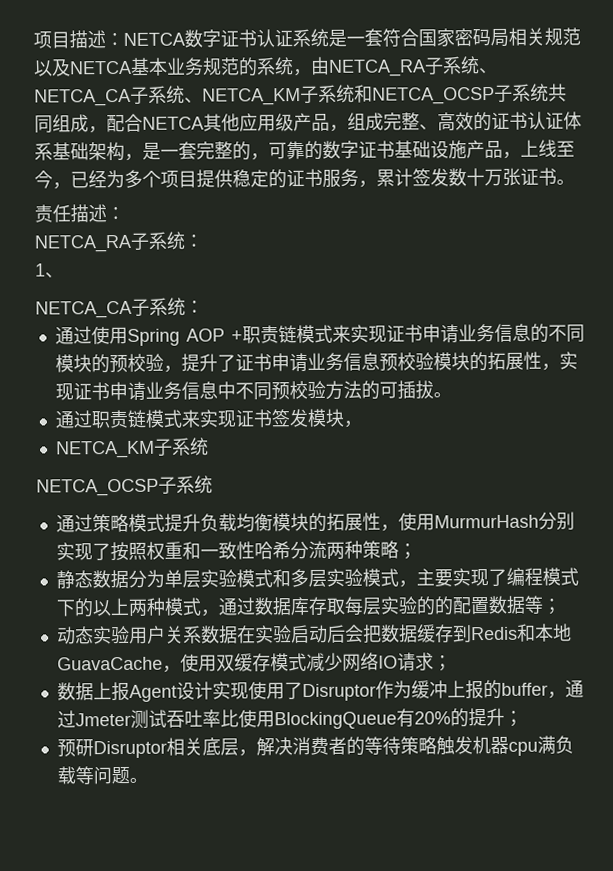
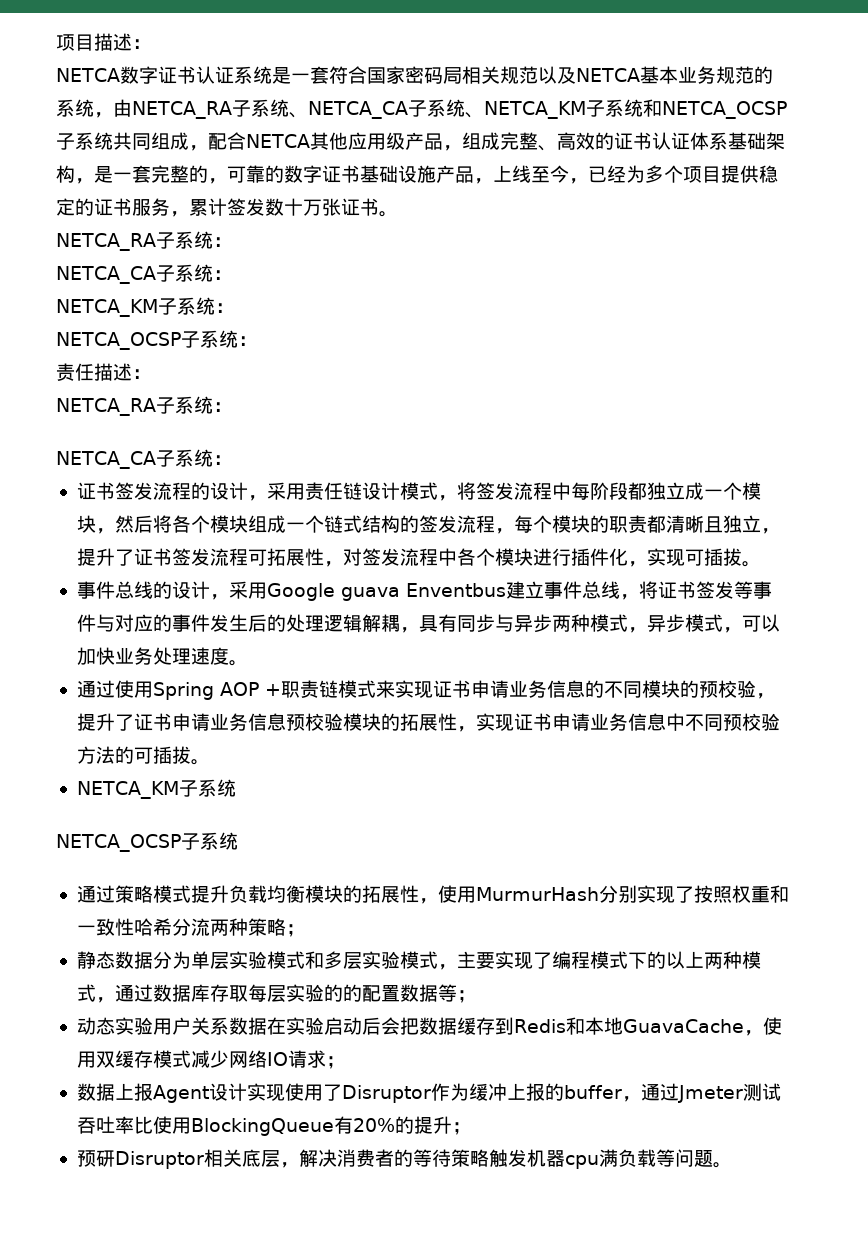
(124, 39) none -> (151, 44) //
(575, 182) none -> [56,231,232,251] [56,264,232,284] [56,297,234,317] [56,330,257,350] // NETCA_RA子系统： // NETCA_CA子系统： // NETCA_KM子系统： // NETCA_OCSP子系统：
[35,263,64,279] [35,297,204,319] // 1、 // NETCA_CA子系统： -> [56,449,232,469] [76,482,761,501] [76,515,780,534] [76,548,761,567] [76,581,772,601] [76,614,780,633] [76,647,248,666] // NETCA_CA子系统： // 证书签发流程的设计，采用责任链设计模式，将签发流程中每阶段都独立成一个模块，然后将各个模块组成一个链式结构的签发流程，每个模块的职责都清晰且独立，提升了证书签发流程可拓展性，对签发流程中各个模块进行插件化，实现可插拔。 // 事件总线的设计，采用Google guava Enventbus建立事件总线，将证书签发等事件与对应的事件发生后的处理逻辑解耦，具有同步与异步两种模式，异步模式，可以加快业务处理速度。
[54,408,362,429] // 通过职责链模式来实现证书签发模块， -> (210, 762) none

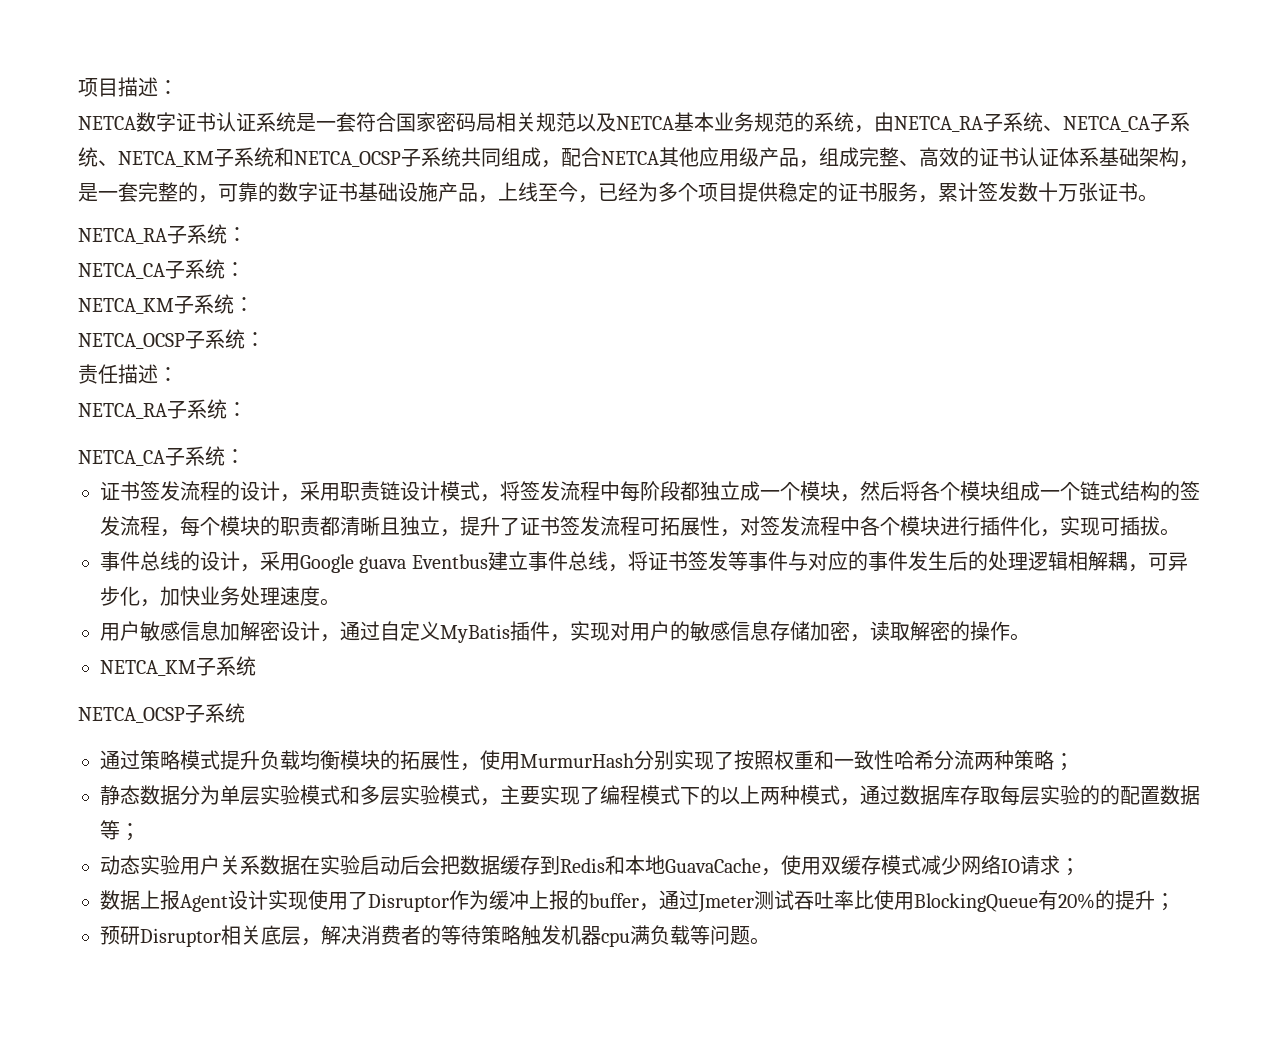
[304,482,343,500] 责任 -> [340,481,380,501] 职责
[405,583,506,597] Enventbus -> [411,554,488,569] Eventbus
[361,614,780,633] 解耦，具有同步与异步两种模式，异步模式，可以 -> [1067,551,1188,572] [100,586,160,607] 相解耦，可异步化，
[76,680,775,700] [76,713,780,732] [76,746,191,764] 通过使用Spring AOP +职责链模式来实现证书申请业务信息的不同模块的预校验，提升了证书申请业务信息预校验模块的拓展性，实现证书申请业务信息中不同预校验方法的可插拔 -> [100,621,1010,643] 用户敏感信息加解密设计，通过自定义MyBatis插件，实现对用户的敏感信息存储加密，读取解密的操作

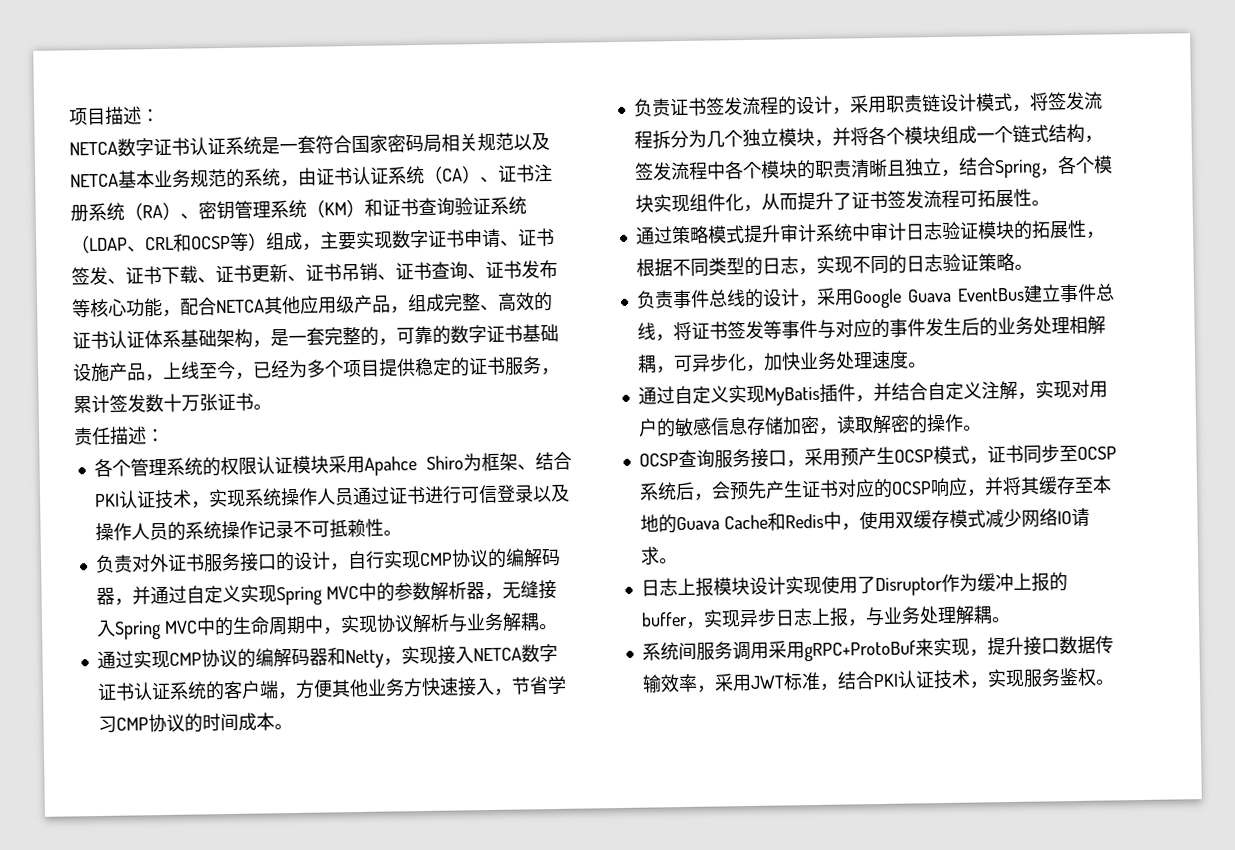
[894,112,1190,132] [78,147,541,167] NETCA_RA子系统、NETCA_CA子系统、NETCA_KM子系统和NETCA_OCSP子系统共同组成 -> [316,163,553,186] [70,196,527,222] [71,227,555,254] [71,259,558,286] [72,297,163,318] 证书认证系统（CA）、证书注册系统（RA）、密钥管理系统（KM）和证书查询验证系统（LDAP、CRL和OCSP等）组成，主要实现数字证书申请、证书签发、证书下载、证书更新、证书吊销、证书查询、证书发布等核心功能
[78,224,247,244] [78,259,245,279] [78,294,254,314] [78,329,265,349] [78,364,178,384] [78,399,247,419] [78,446,245,466] NETCA_RA子系统： // NETCA_CA子系统： // NETCA_KM子系统： // NETCA_OCSP子系统： // 责任描述： // NETCA_RA子系统： // NETCA_CA子系统： // -> [73,426,165,446] [93,451,572,478] [93,483,570,510] [94,518,402,542] [94,548,561,574] [95,579,557,606] [95,612,558,640] [96,643,558,670] [96,675,567,702] [97,712,293,734] [632,98,671,117] 责任描述： // 各个管理系统的权限认证模块采用Apahce Shiro为框架、结合PKI认证技术，实现系统操作人员通过证书进行可信登录以及操作人员的系统操作记录不可抵赖性。 // 负责对外证书服务接口的设计，自行实现CMP协议的编解码器，并通过自定义实现Spring MVC中的参数解析器，无缝接入Spring MVC中的生命周期中，实现协议解析与业务解耦。 // 通过实现CMP协议的编解码器和Netty，实现接入NETCA数字证书认证系统的客户端，方便其他业务方快速接入，节省学习CMP协议的时间成本。 // 负责
[600,481,900,502] 中每阶段都独立成一个模块，然后 -> [651,127,851,150] 拆分为几个独立模块，并
[1160,481,1200,501] [100,516,200,537] 的签发流程，每 -> [1083,135,1103,143] [633,161,744,181] ，签发流程中各
[320,516,340,536] 都 -> (852, 168) none
(460, 533) none -> [957,155,1113,179] [634,193,798,213] 结合Spring，各个模块实现组件化，从而
[720,516,1180,537] ，对签发流程中各个模块进行插件化，实现可插拔。 // -> [1030,200,1050,206] [634,219,1105,245] [635,252,1033,277] [635,290,674,309] 。 // 通过策略模式提升审计系统中审计日志验证模块的拓展性，根据不同类型的日志，实现不同的日志验证策略。 // 负责
[359,554,488,573] guava Eventbus -> [906,287,1026,303] Guava EventBus
[987,551,1068,571] 处理逻辑 -> [996,316,1070,335] 业务处理
[100,621,440,642] 用户敏感信息加解密设计，通过自定义 -> [637,385,765,405] 通过自定义实现
(570, 638) none -> [872,380,1036,402] 并结合自定义注解，
[100,656,256,676] [78,703,245,723] [100,750,1074,771] [100,785,1200,806] [100,820,140,841] [100,855,761,875] NETCA_KM子系统 // NETCA_OCSP子系统 // 通过策略模式提升负载均衡模块的拓展性，使用MurmurHash分别实现了按照权重和一致性哈希分流两种策略； // 静态数据分为单层实验模式和多层实验模式，主要实现了编程模式下的以上两种模式，通过数据库存取每层实验的的配置数据等； // 动态实验用户关系数据在实验启动后会把数据缓存到Redis和本地GuavaCache -> [638,444,1117,469] [638,475,1112,501] [639,511,842,534] OCSP查询服务接口，采用预产生OCSP模式，证书同步至OCSP系统后，会预先产生证书对应的OCSP响应，并将其缓存至本地的Guava Cache和Redis中
[1060,858,1080,876] [100,890,228,912] ； // 数据上报Agent -> [658,558,678,564] [640,576,750,597] 。 // 日志上报模块
[659,890,1175,913] [100,925,750,947] 通过Jmeter测试吞吐率比使用BlockingQueue有20%的提升； // 预研Disruptor相关底层，解决消费者的等待策略触发机器cpu满负载等问题 -> [702,605,1011,628] [641,635,1114,662] [641,667,1097,694] 实现异步日志上报，与业务处理解耦。 // 系统间服务调用采用gRPC+ProtoBuf来实现，提升接口数据传输效率，采用JWT标准，结合PKI认证技术，实现服务鉴权

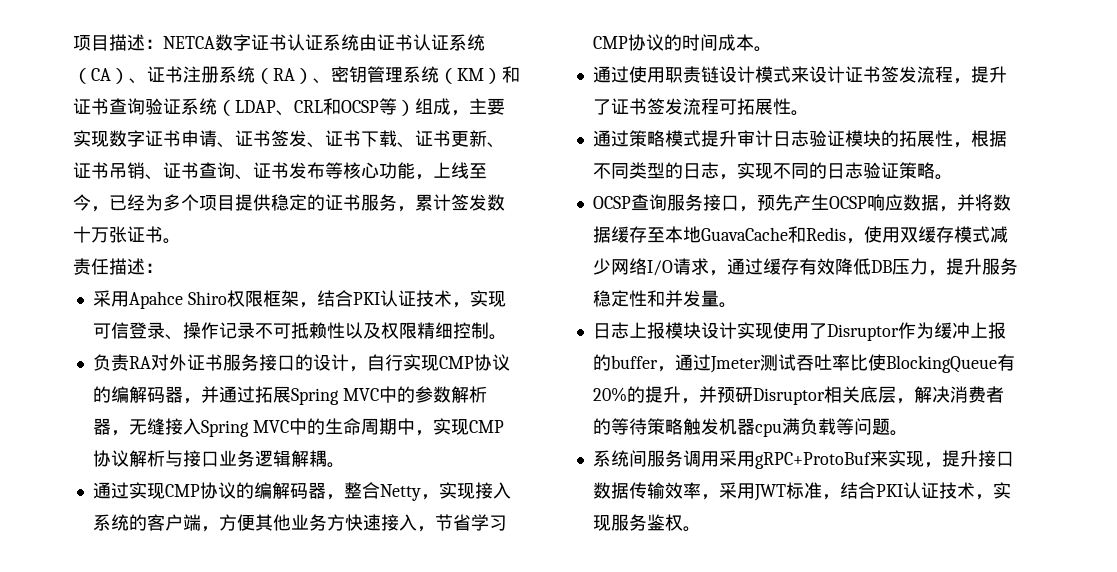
[69,132,550,157] [70,168,299,189] // NETCA数字证书认证系统是一套符合国家密码局相关规范以及NETCA基本业务规范的系统， -> [163,34,359,51] NETCA数字证书认证系统
[180,291,553,316] [72,323,559,350] [72,362,164,383] 配合NETCA其他应用级产品，组成完整、高效的证书认证体系基础架构，是一套完整的，可靠的数字证书基础设施产品， -> (433, 177) none
[93,455,329,478] 各个管理系统的权限认证模块 -> (163, 268) none
[463,451,572,472] [93,483,570,510] [94,521,222,542] 为框架、结合PKI认证技术，实现系统操作人员通过证书进行可信登录以及操作人员的系统 -> [226,290,506,308] [92,322,183,340] 权限框架，结合PKI认证技术，实现可信登录、
[382,530,402,536] [94,554,133,574] 。 // 负责 -> [344,322,507,340] [92,354,151,371] 以及权限精细控制。 // 负责RA
[185,584,277,604] 自定义实现 -> [254,386,291,403] 拓展
(378, 624) none -> [468,420,504,433] CMP
[465,612,504,632] 业务 -> [182,450,291,467] 接口业务逻辑
[326,647,346,666] 和 -> [325,482,380,500] ，整合
[472,643,558,663] [96,681,171,702] NETCA数字证书认证 -> (511, 490) none
[632,91,1103,117] [633,123,1103,150] [633,155,1113,181] [634,193,798,213] 负责证书签发流程的设计，采用职责链设计模式，将签发流程拆分为几个独立模块，并将各个模块组成一个链式结构，签发流程中各个模块的职责清晰且独立，结合Spring，各个模块实现组件化，从而 -> [592,66,971,84] 通过使用职责链设计模式来设计证书签发流程，
[814,222,907,242] 系统中审计 -> (773, 138) none
[635,283,1115,309] [636,315,1106,342] [636,350,927,374] [637,379,1108,406] [637,413,982,438] // 负责事件总线的设计，采用Google Guava EventBus建立事件总线，将证书签发等事件与对应的事件发生后的业务处理相解耦，可异步化，加快业务处理速度。 // 通过自定义实现MyBatis插件，并结合自定义注解，实现对用户的敏感信息存储加密，读取解密的操作。 -> (953, 177) none
[803,444,1117,467] [638,475,1112,501] [639,511,842,534] 采用预产生OCSP模式，证书同步至OCSP系统后，会预先产生证书对应的OCSP响应，并将其缓存至本地的Guava Cache和Redis中 -> [756,194,1011,212] [592,226,846,243] 预先产生OCSP响应数据，并将数据缓存至本地GuavaCache和Redis
[1056,507,1090,528] [639,546,660,565] IO请求 -> [646,258,1018,276] [592,290,719,307] I/O请求，通过缓存有效降低DB压力，提升服务稳定性和并发量
[702,605,993,628] 实现异步日志上报，与业务处理解耦 -> [674,354,1015,373] [592,386,1004,405] [592,418,890,437] 通过Jmeter测试吞吐率比使BlockingQueue有20%的提升，并预研Disruptor相关底层，解决消费者的等待策略触发机器cpu满负载等问题

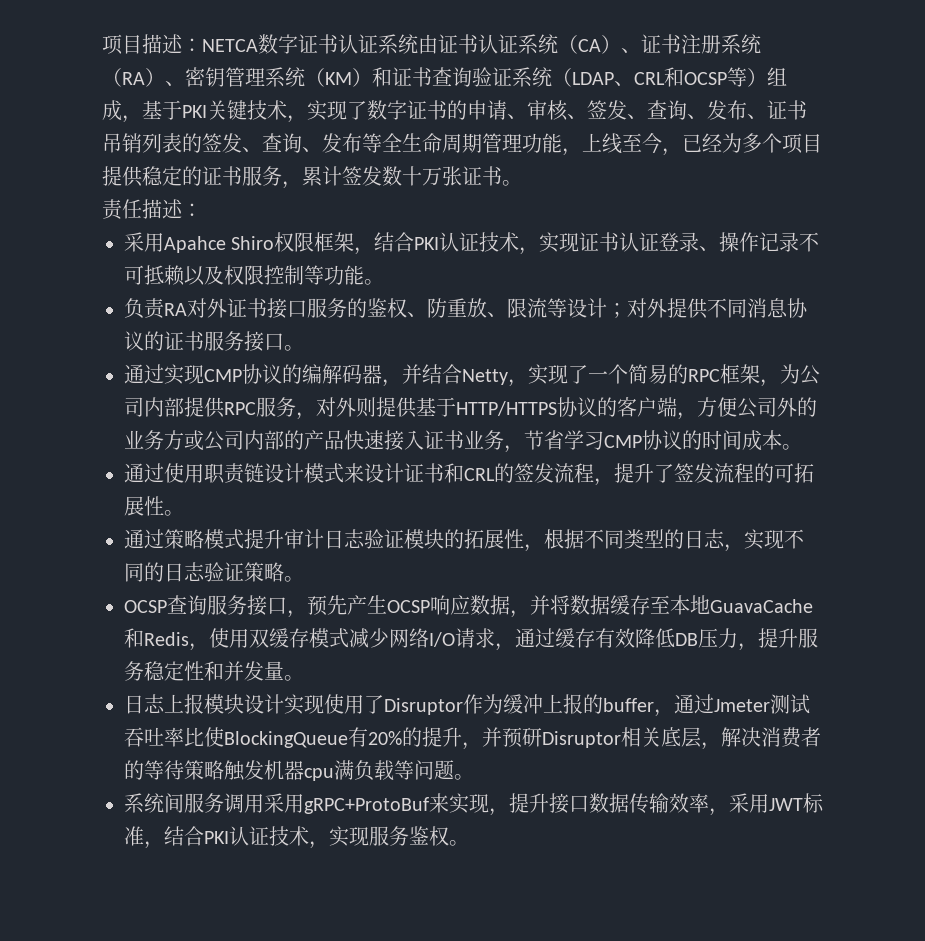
[469,98,505,115] [73,130,505,148] [73,162,379,180] 主要实现数字证书申请、证书签发、证书下载、证书更新、证书吊销、证书查询、证书发布等核心 -> [142,100,807,123] [102,133,522,153] 基于PKI关键技术，实现了数字证书的申请、审核、签发、查询、发布、证书吊销列表的签发、查询、发布等全生命周期管理
[92,322,129,339] 可信 -> [579,232,660,252] 证书认证
[326,322,345,339] 性 -> (185, 275) none
[416,322,489,339] 精细控制 -> [264,265,364,285] 控制等功能
[222,354,510,372] [92,386,487,405] [92,418,504,437] [92,450,327,467] 服务接口的设计，自行实现CMP协议的编解码器，并通过拓展Spring MVC中的参数解析器，无缝接入Spring MVC中的生命周期中，实现CMP协议解析与接口业务逻辑解耦 -> [267,298,808,319] [124,331,284,352] 接口服务的鉴权、防重放、限流等设计；对外提供不同消息协议的证书服务接口
[343,482,362,499] 整 -> [402,364,442,384] 并结
[474,482,511,499] [92,514,417,532] 接入系统的客户端，方便其他业务方快速接入 -> [568,364,820,387] [124,397,817,420] [124,430,504,451] 了一个简易的RPC框架，为公司内部提供RPC服务，对外则提供基于HTTP/HTTPS协议的客户端，方便公司外的业务方或公司内部的产品快速接入证书业务
(881, 74) none -> [444,463,514,483] 和CRL的
[610,98,719,115] 证书签发流程 -> [674,463,774,483] 签发流程的

